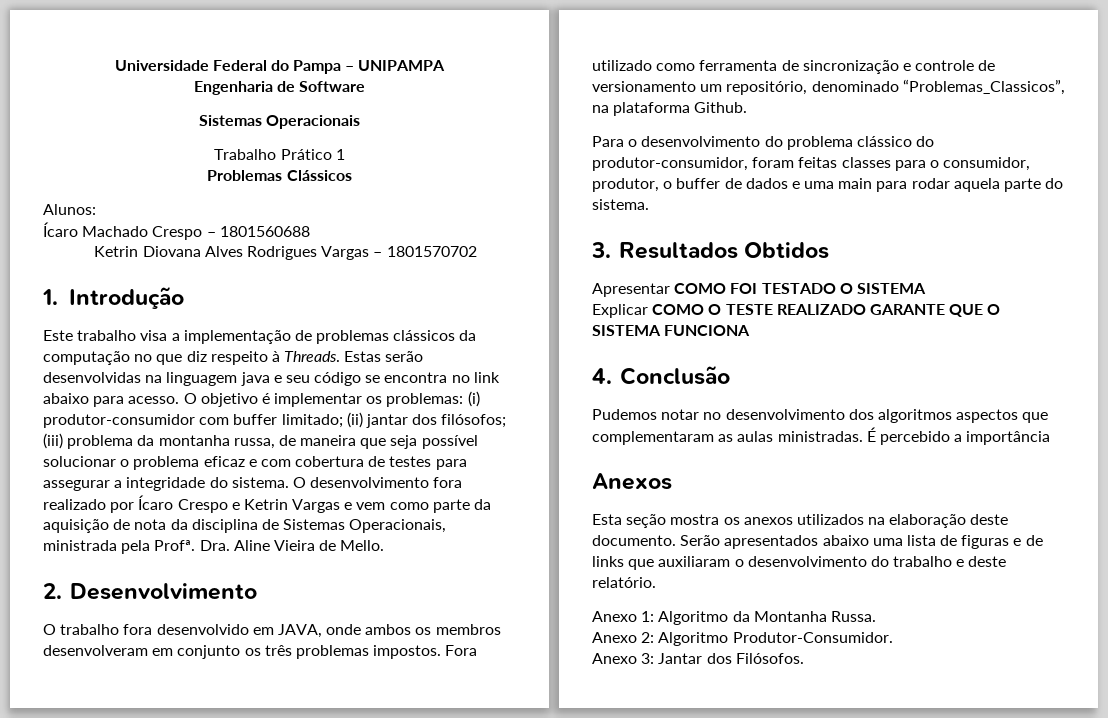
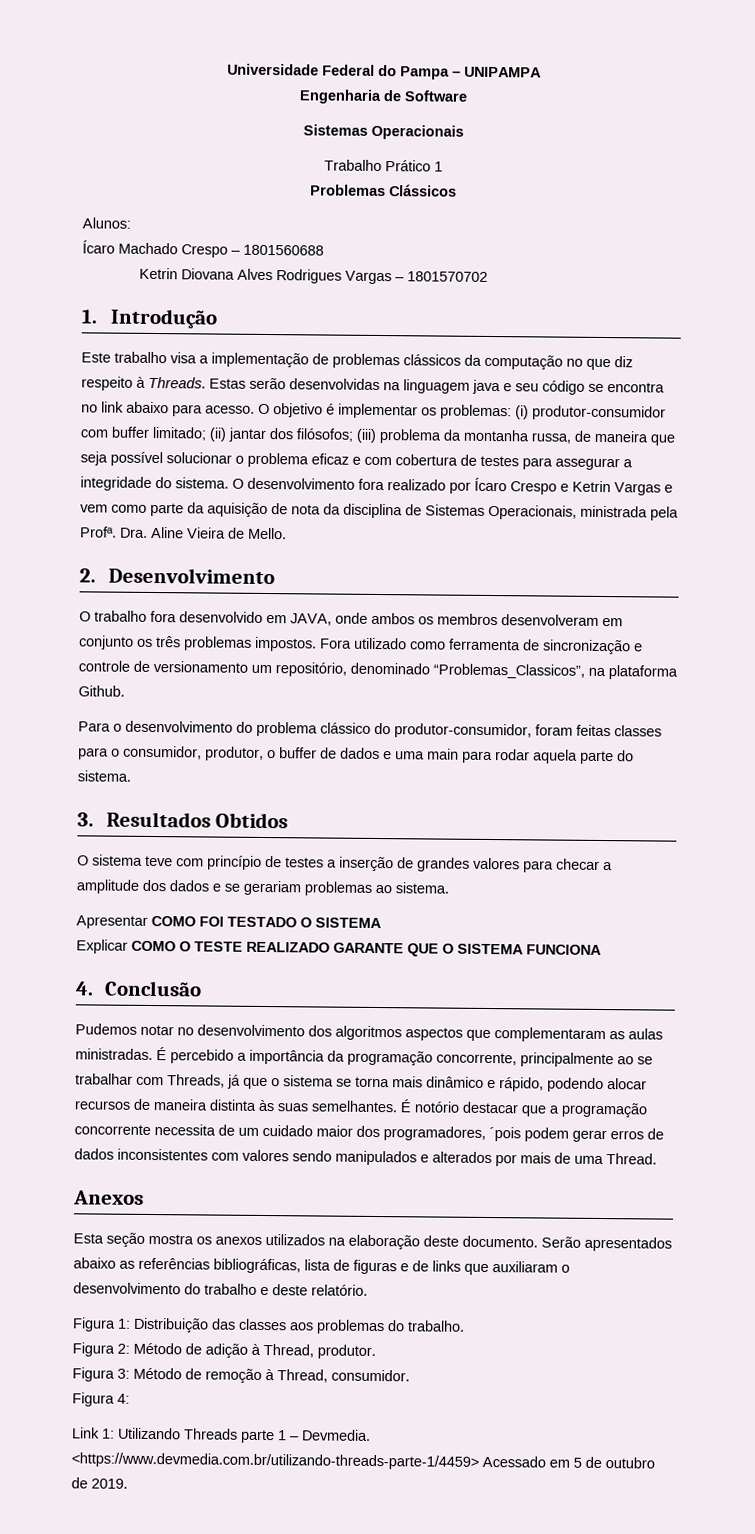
(829, 250) none -> [77,854,613,873] [76,879,449,896] // O sistema teve com princípio de testes a inserção de grandes valores para checar a amplitude dos dados e se gerariam problemas ao sistema.
(1051, 438) none -> [327,1050,653,1068] [75,1073,647,1093] [74,1098,648,1118] [74,1124,664,1143] [74,1148,657,1167] da programação concorrente, principalmente ao se trabalhar com Threads, já que o sistema se torna mais dinâmico e rápido, podendo alocar recursos de maneira distinta às suas semelhantes. É notório destacar que a programação concorrente necessita de um cuidado maior dos programadores, ´pois podem gerar erros de dados inconsistentes com valores sendo manipulados e alterados por mais de uma Thread.
[872,538,903,546] uma -> [119,1257,301,1274] as referências bibliográficas,
[592,611,876,625] [592,632,893,646] [592,653,804,664] Anexo 1: Algoritmo da Montanha Russa. // Anexo 2: Algoritmo Produtor-Consumidor. // Anexo 3: Jantar dos Filósofos. -> [72,1317,465,1335] [72,1342,376,1360] [72,1367,410,1383] [72,1392,130,1407] [72,1427,371,1444] [71,1452,655,1470] [71,1477,128,1489] Figura 1: Distribuição das classes aos problemas do trabalho. // Figura 2: Método de adição à Thread, produtor. // Figura 3: Método de remoção à Thread, consumidor. // Figura 4: // Link 1: Utilizando Threads parte 1 – Devmedia. <https://www.devmedia.com.br/utilizando-threads-parte-1/4459> Acessado em 5 de outubro de 2019.

